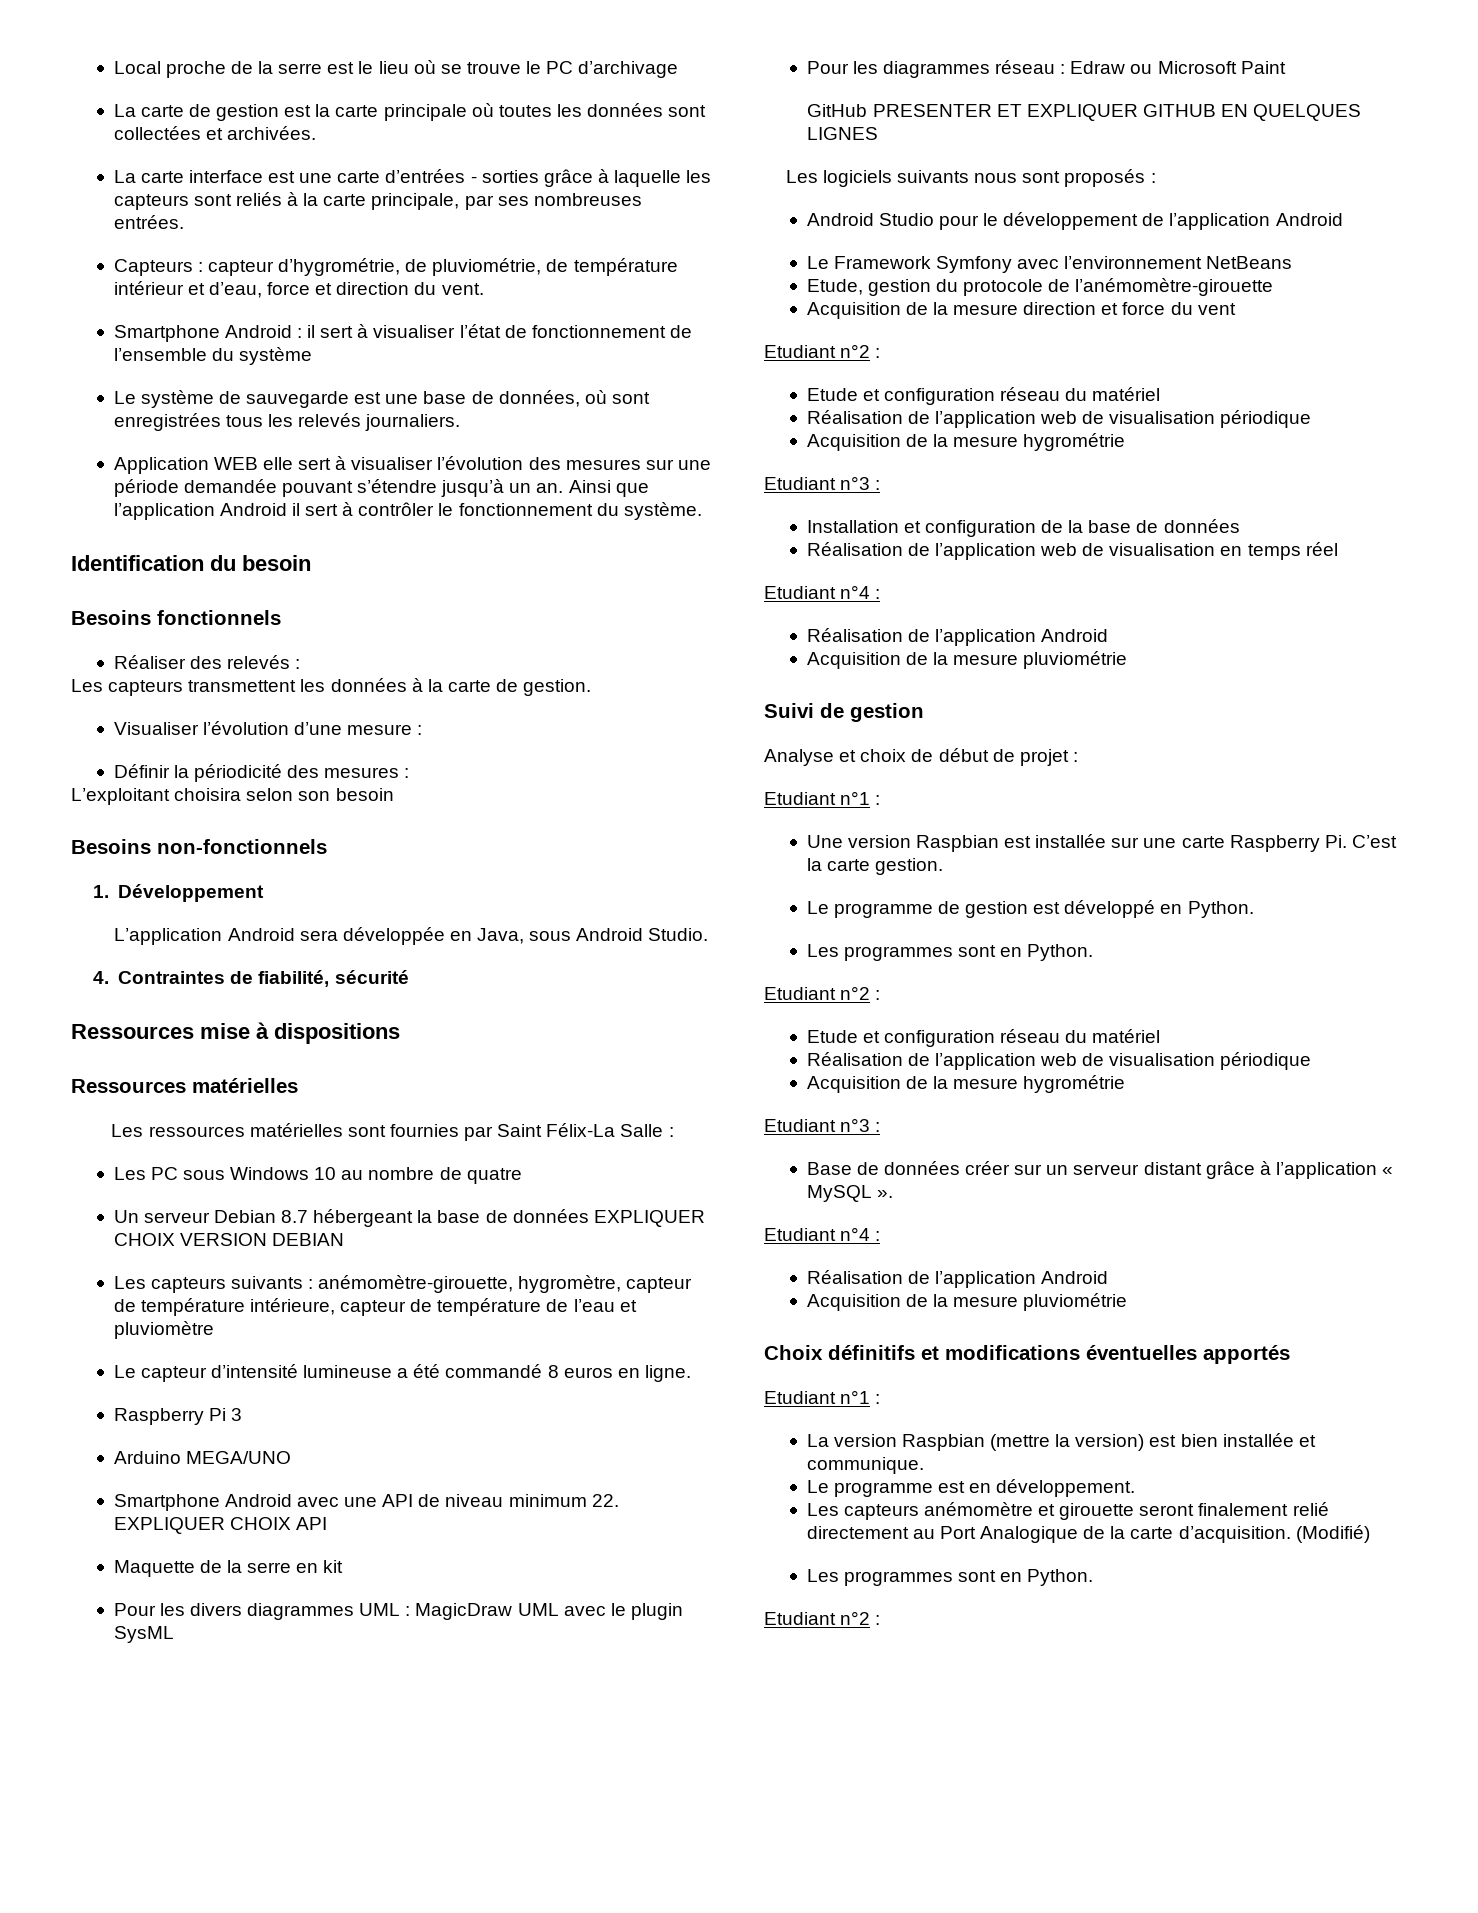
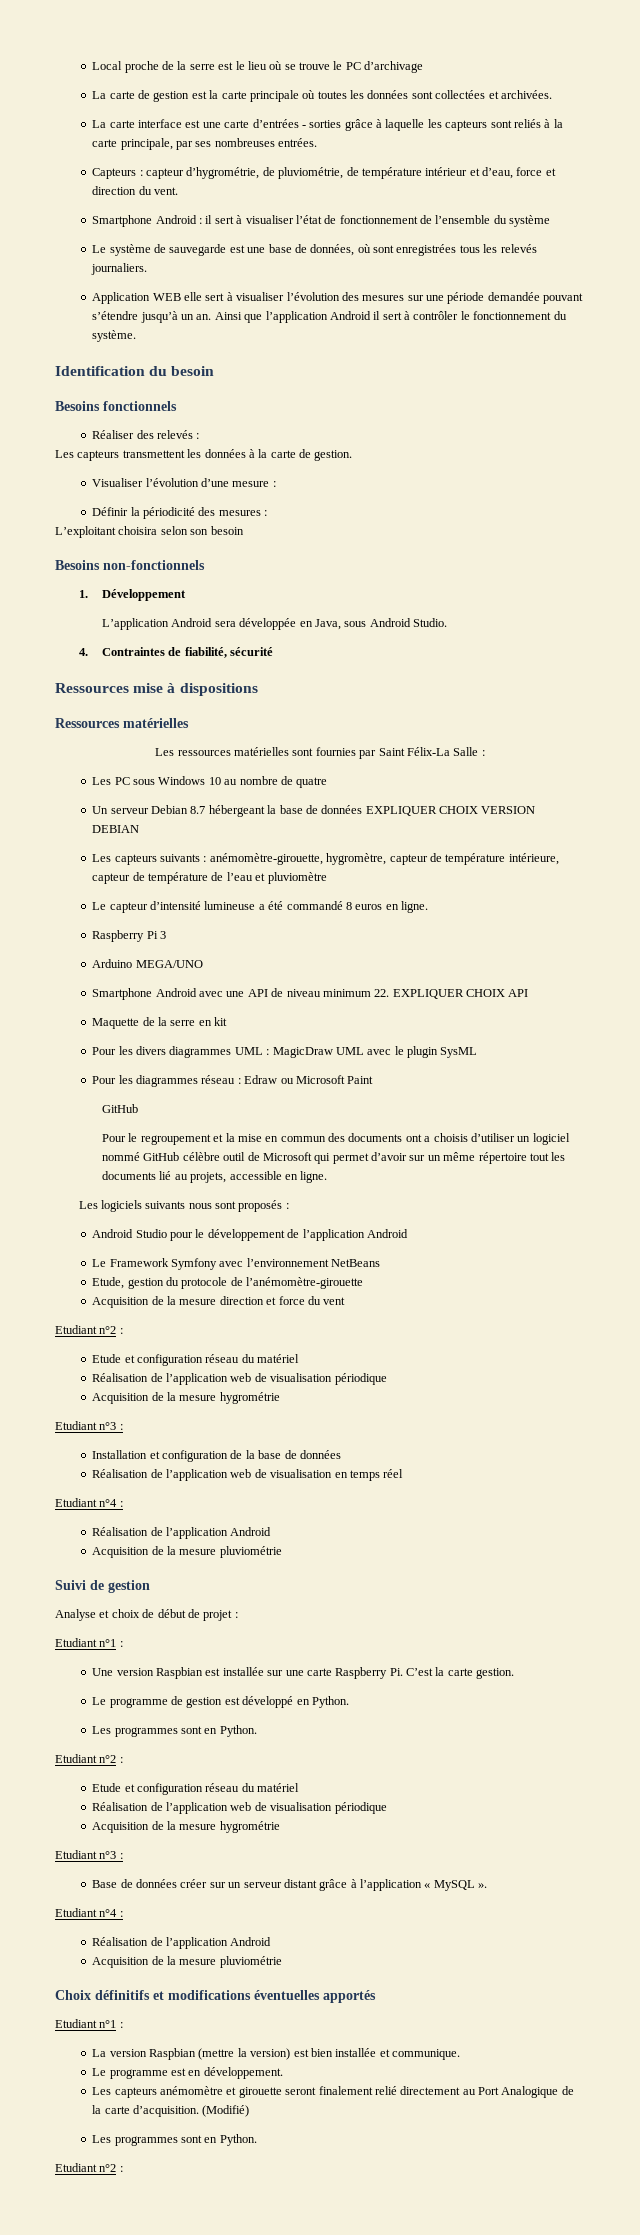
[872,104,1362,121] [807,127,879,140] PRESENTER ET EXPLIQUER GITHUB EN QUELQUES LIGNES -> [102,1133,570,1145] [102,1152,566,1164] [102,1171,328,1183] // Pour le regroupement et la mise en commun des documents ont a choisis d’utiliser un logiciel nommé GitHub célèbre outil de Microsoft qui permet d’avoir sur un même répertoire tout les documents lié au projets, accessible en ligne.

